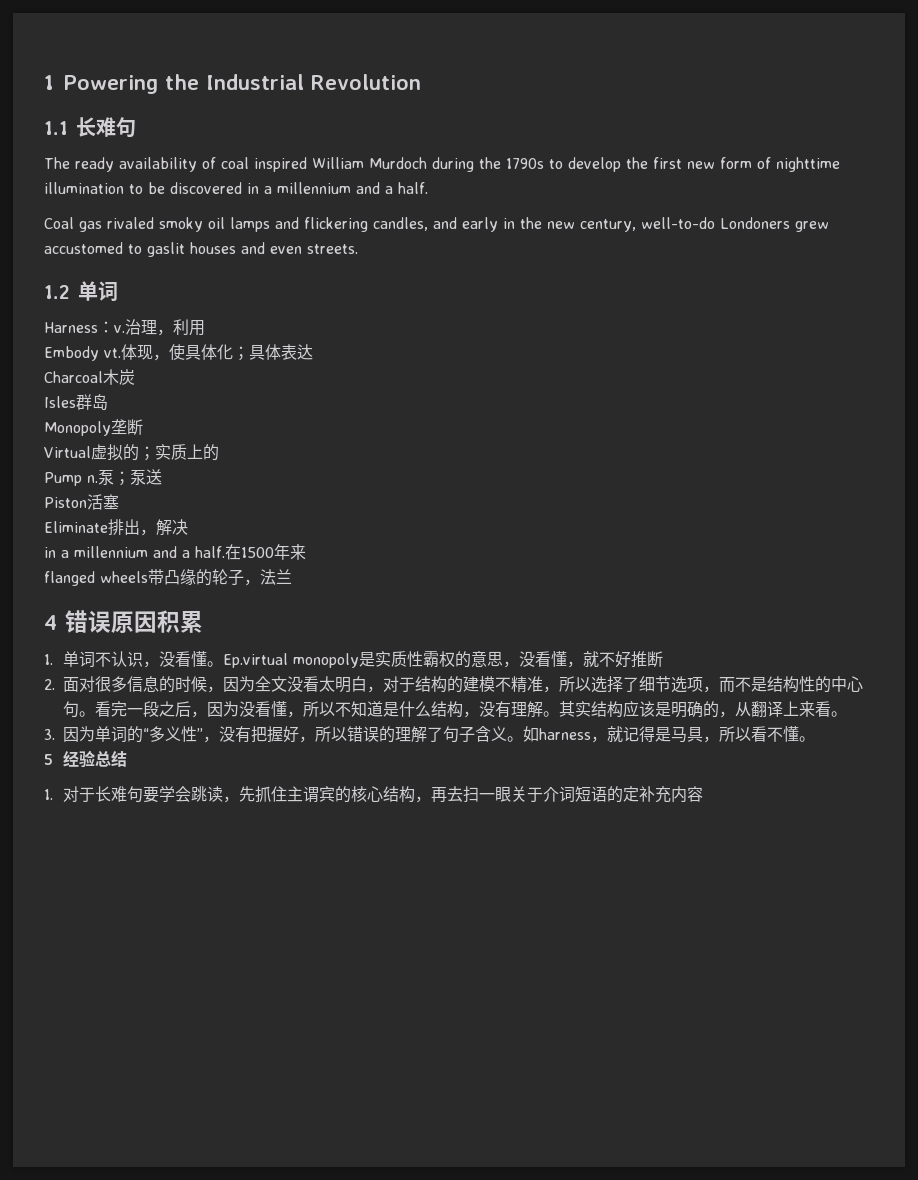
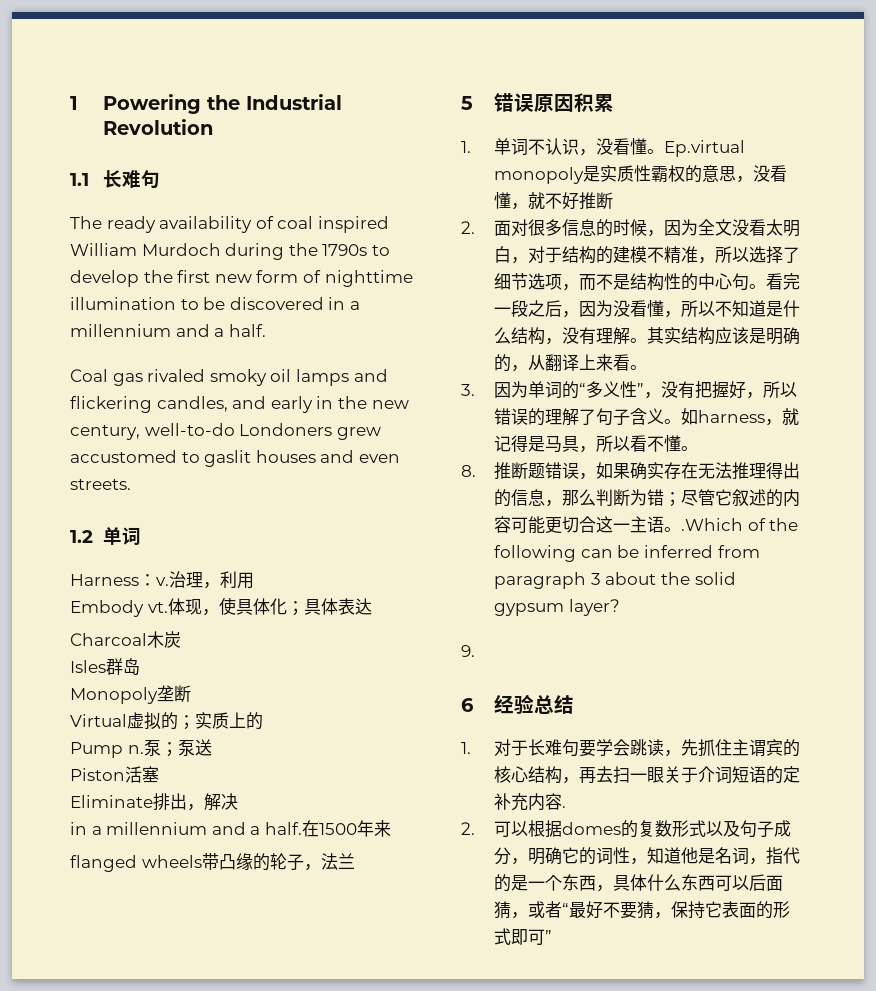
[44,615,57,630] 4 -> [461,96,473,110] 5
[44,754,53,765] 5 -> [461,462,801,480] [494,489,801,507] [494,516,799,534] [494,545,760,562] [494,572,736,589] [494,599,620,616] [461,645,475,657] [461,698,474,712] 8.推断题错误，如果确实存在无法推理得出的信息，那么判断为错；尽管它叙述的内容可能更切合这一主语。.Which of the following can be inferred from paragraph 3 about the solid gypsum layer? // 9. // 6
(703, 794) none -> [562,806,567,808] [461,820,792,838] [494,847,801,865] [494,874,784,892] [494,901,791,919] [494,928,553,945] . // 2.可以根据domes的复数形式以及句子成分，明确它的词性，知道他是名词，指代的是一个东西，具体什么东西可以后面猜，或者“最好不要猜，保持它表面的形式即可”

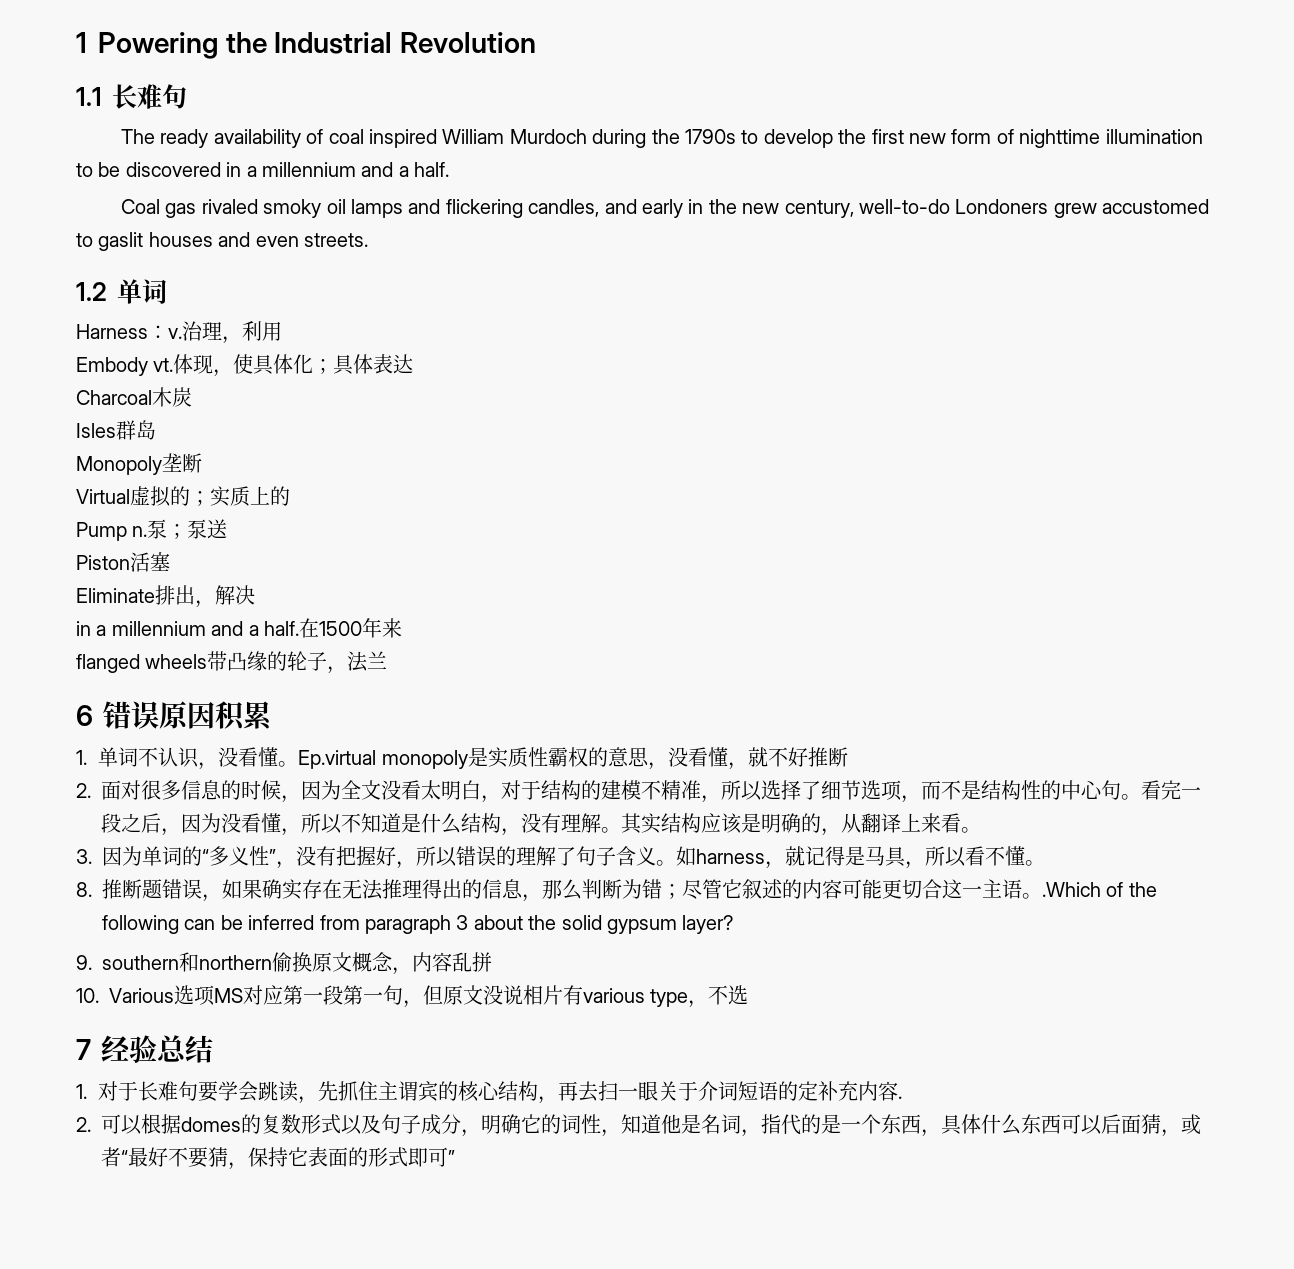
[461,96,473,110] 5 -> [76,705,93,726] 6
[461,698,474,712] // 6 -> [102,952,492,975] [76,985,749,1008] [76,1039,91,1060] southern和northern偷换原文概念，内容乱拼 // 10. Various选项MS对应第一段第一句，但原文没说相片有various type，不选 // 7

